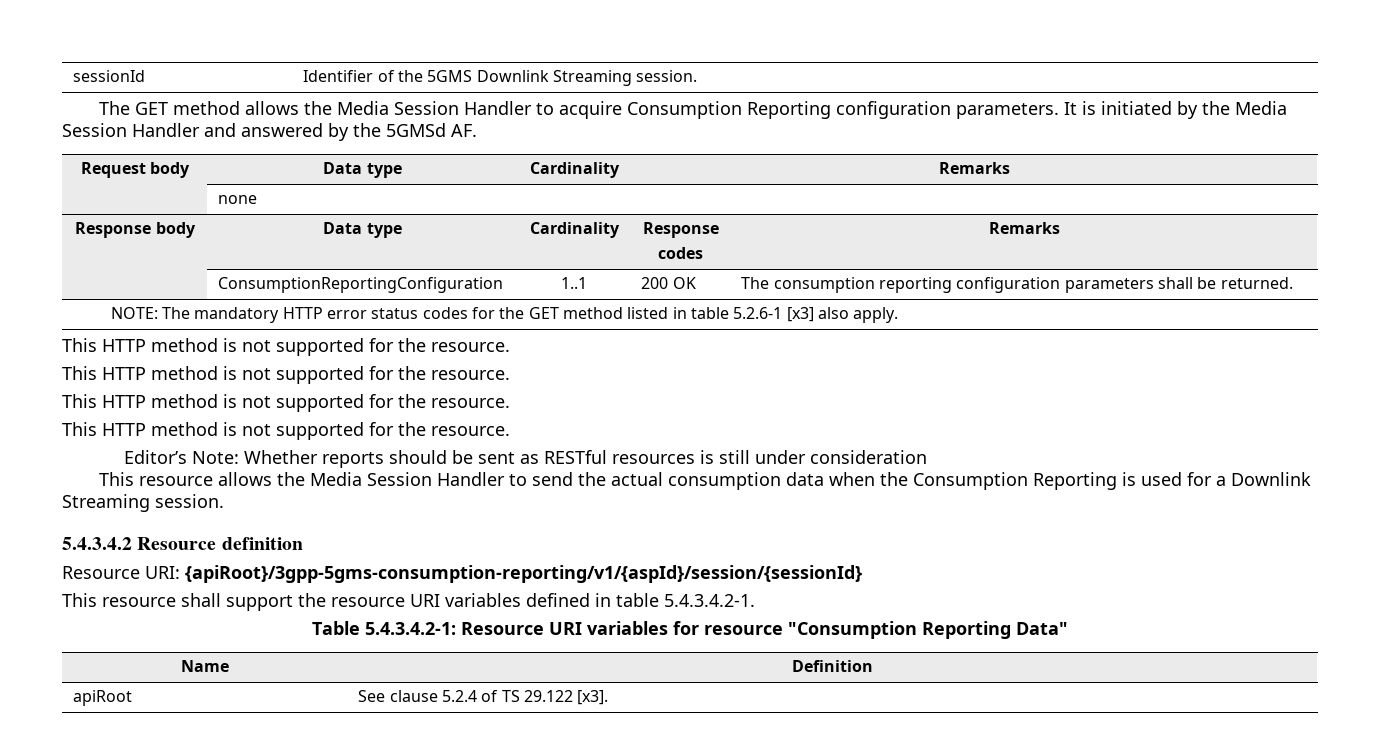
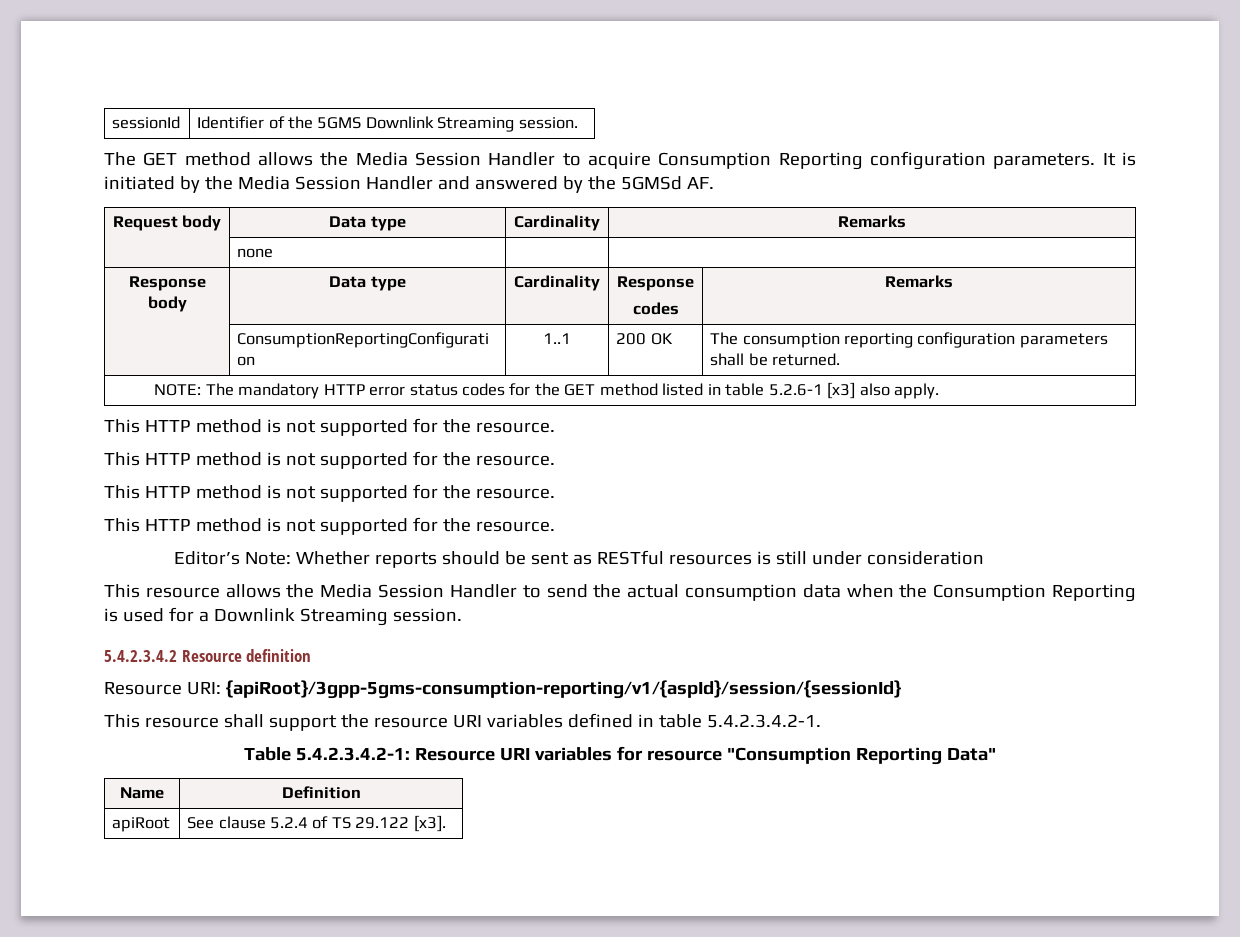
[62,537,132,550] 5.4.3.4.2 -> [104,650,177,662] 5.4.2.3.4.2
[664,594,755,607] 5.4.3.4.2-1. -> [706,714,821,728] 5.4.2.3.4.2-1.
[365,622,456,635] 5.4.3.4.2-1: -> [296,747,411,761] 5.4.2.3.4.2-1:

